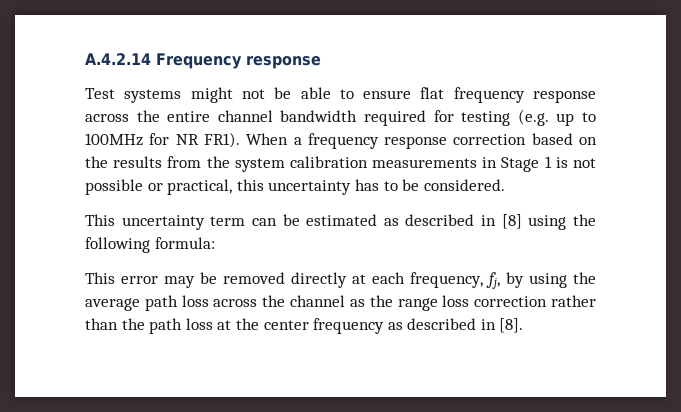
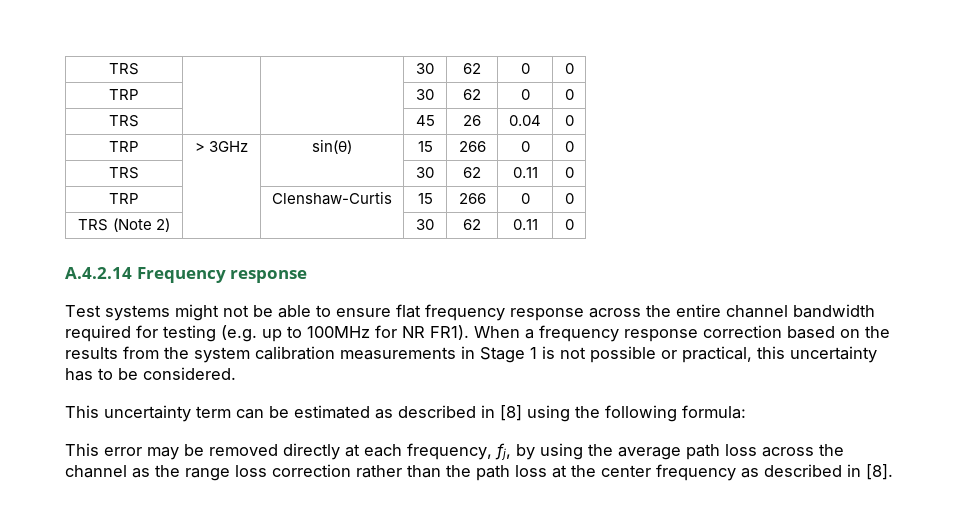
(85, 59) none -> [109,63,139,75] [416,63,434,74] [463,63,481,74] [520,63,530,74] [564,63,574,74] [109,89,139,100] [416,89,434,100] [463,89,481,100] [520,89,530,100] [564,89,574,100] [109,115,139,127] [415,115,435,126] [463,115,481,126] [509,115,541,126] [564,115,574,126] [109,141,139,152] [194,141,249,152] [312,139,352,154] [417,141,433,152] [458,141,486,152] [520,141,530,152] [564,141,574,152] [109,167,139,179] [416,167,434,178] [463,167,481,178] [512,167,538,178] [564,167,574,178] [109,193,139,204] [272,191,392,205] [417,193,433,204] [458,193,486,204] [520,193,530,204] [564,193,574,204] [78,218,170,232] [416,219,434,230] [463,219,481,230] [512,219,538,230] [564,219,574,230] TRS | | | 30 | 62 | 0 | 0 // TRP | | | 30 | 62 | 0 | 0 // TRS | | | 45 | 26 | 0.04 | 0 // TRP | > 3GHz | sin(θ) | 15 | 266 | 0 | 0 // TRS | | | 30 | 62 | 0.11 | 0 // TRP | | Clenshaw-Curtis | 15 | 266 | 0 | 0 // TRS (Note 2) | | | 30 | 62 | 0.11 | 0 //

